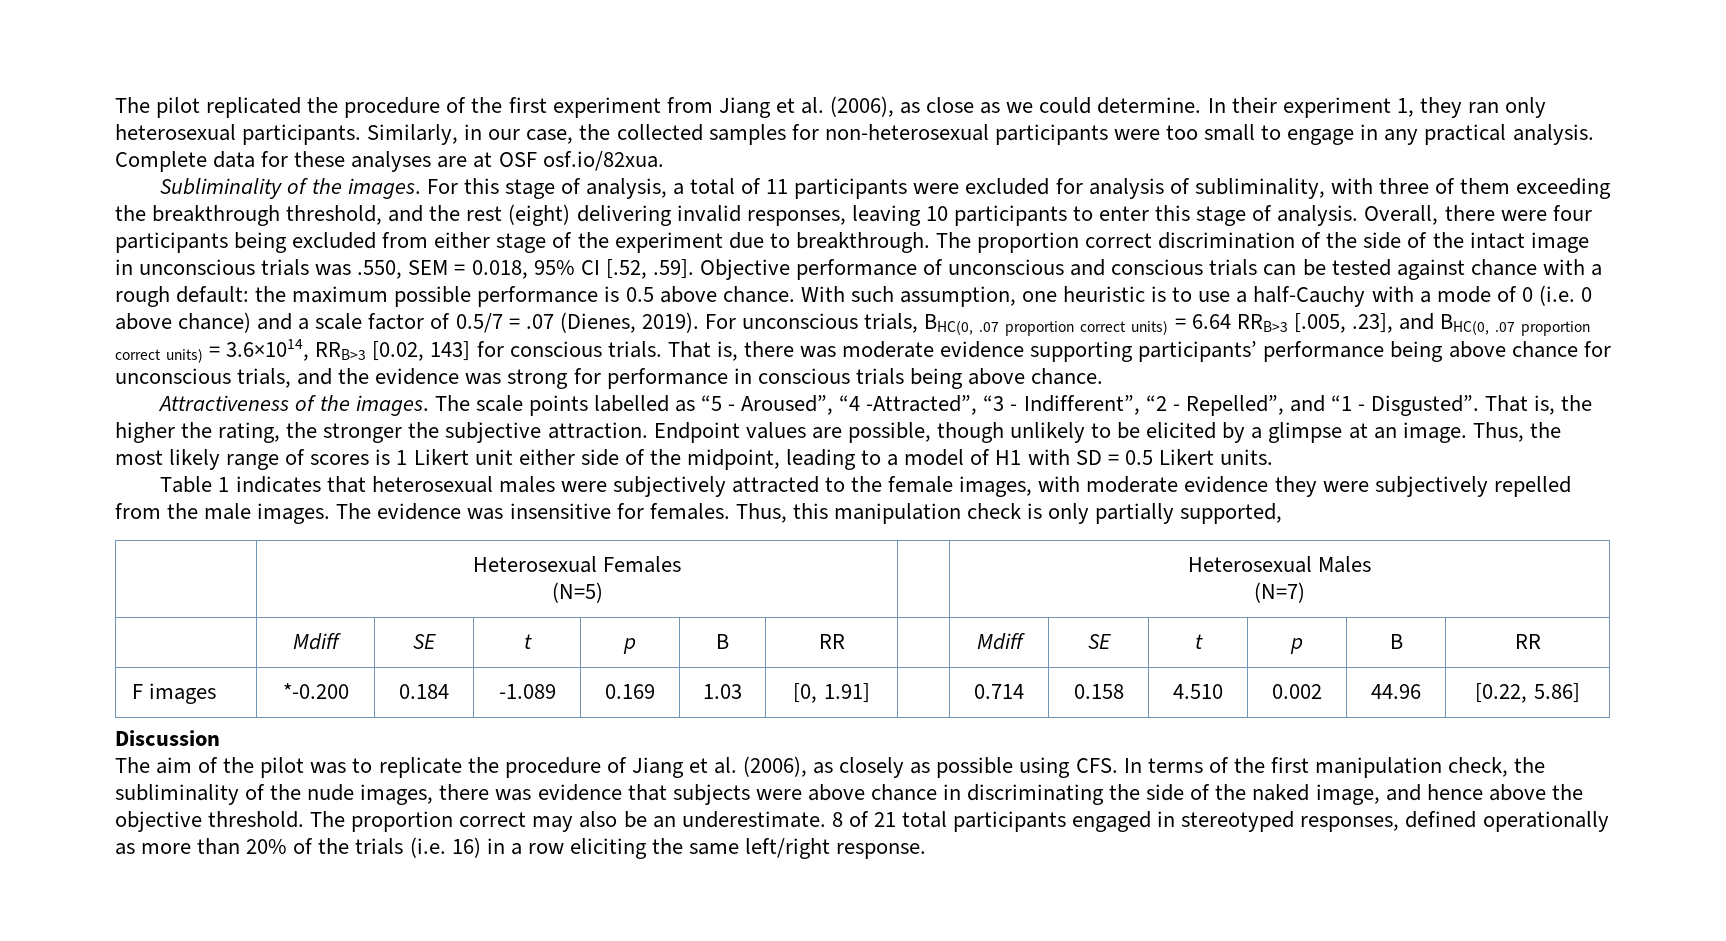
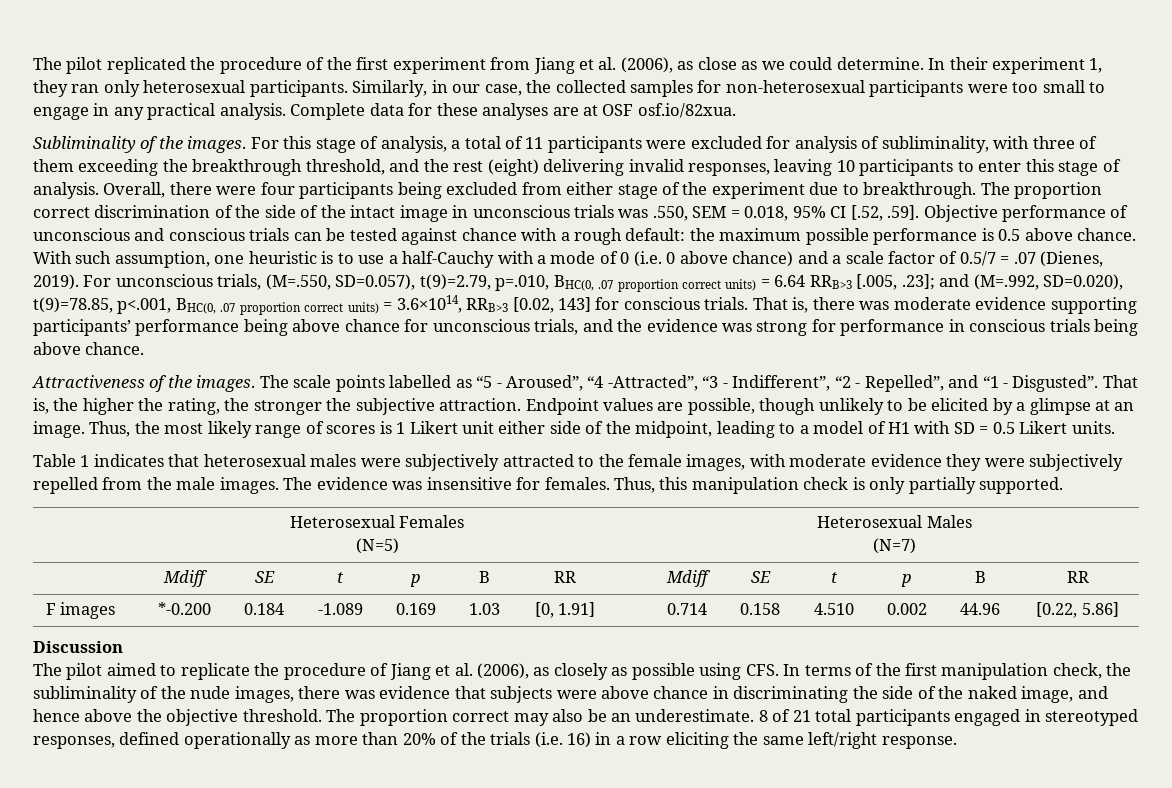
(919, 323) none -> [265,274,550,291] (M=.550, SD=0.057), t(9)=2.79, p=.010,
[1351,313,1434,333] .23], and -> [901,274,1124,290] [33,297,172,314] .23]; and (M=.992, SD=0.020), t(9)=78.85, p<.001,
[1180,503,1283,524] supported, -> [979,477,1064,494] supported.
[156,757,347,778] aim of the pilot was -> [66,663,156,680] pilot aimed

